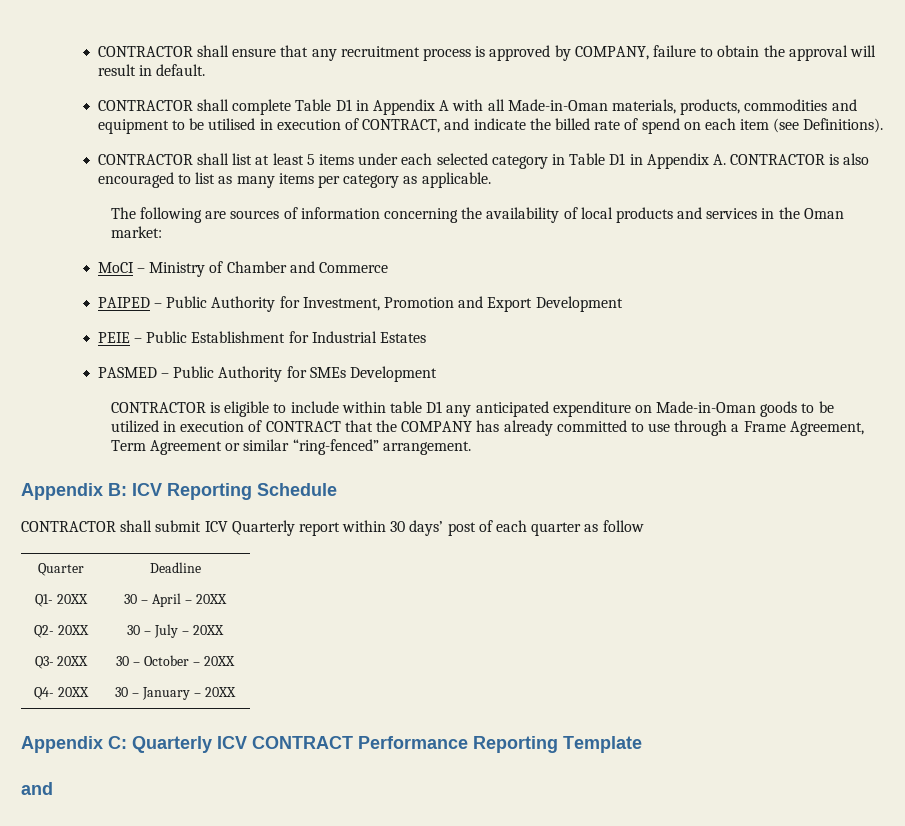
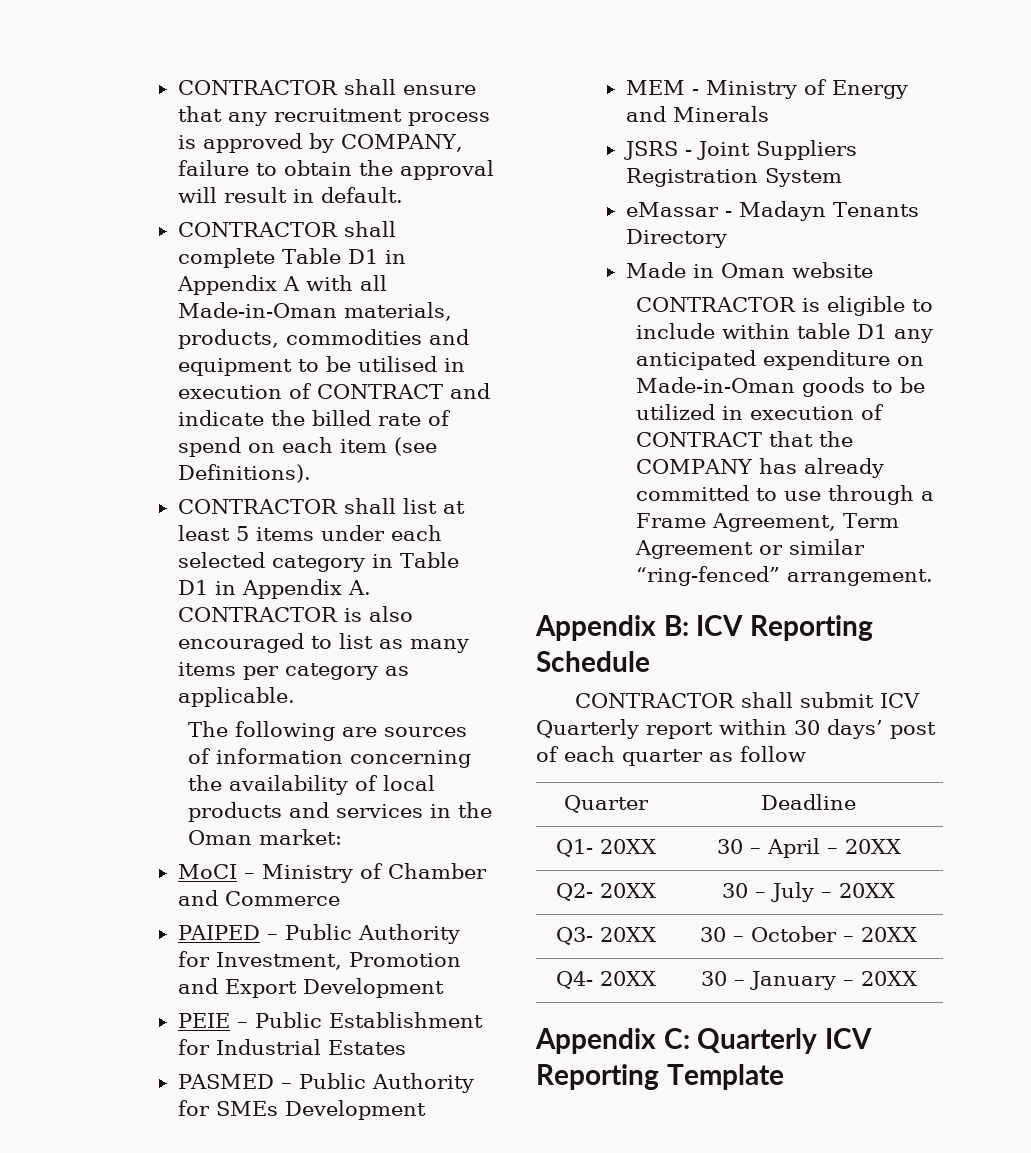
[362,119,441,133] CONTRACT, -> [316,384,443,399] CONTRACT
(438, 374) none -> [625,79,908,99] [625,106,769,122] [623,140,857,160] [625,168,842,187] [625,201,919,221] [625,229,727,248] [625,262,873,278] // MEM - Ministry of Energy and Minerals // JSRS - Joint Suppliers Registration System // eMassar - Madayn Tenants Directory // Made in Oman website
[252,736,468,749] CONTRACT Performance -> (872, 1038) none
[21,782,53,795] // and -> (784, 1077) none

